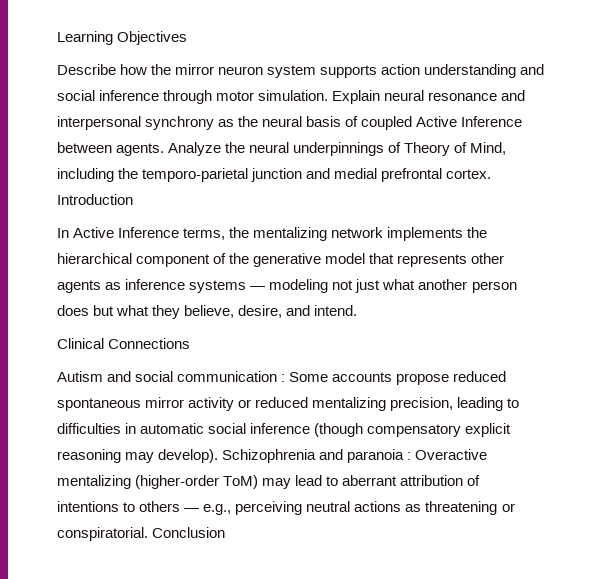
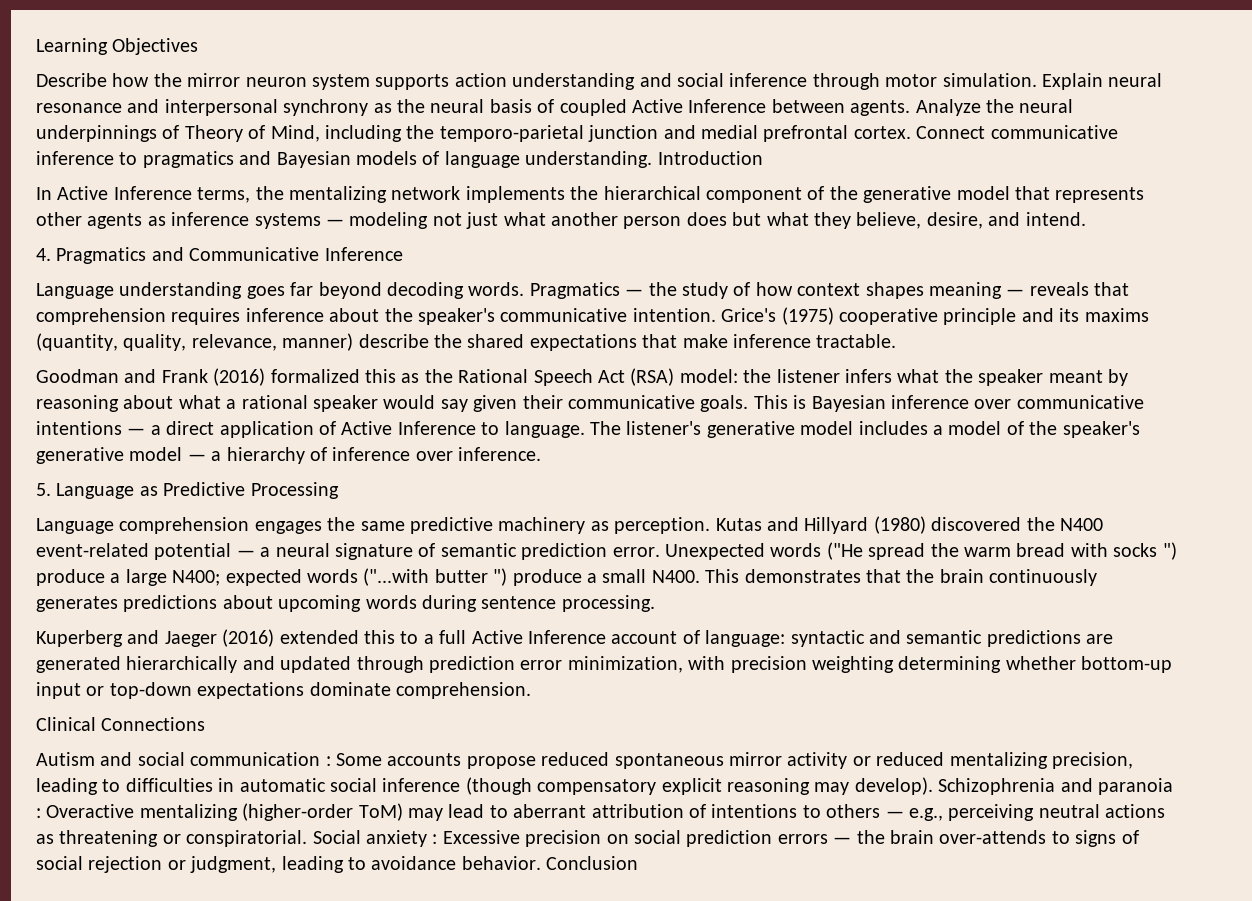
(492, 174) none -> [916,125,1118,139] [36,151,653,168] Connect communicative inference to pragmatics and Bayesian models of language understanding.
(358, 310) none -> [36,247,403,264] [36,282,1130,299] [36,307,1149,325] [36,333,897,351] [36,368,1128,386] [36,395,1144,412] [36,421,1140,438] [36,447,542,464] [36,482,339,499] [36,516,1103,534] [36,542,1177,560] [36,568,1098,586] [36,595,655,612] [36,629,1114,647] [36,656,1173,673] [36,682,531,699] // 4. Pragmatics and Communicative Inference // Language understanding goes far beyond decoding words. Pragmatics — the study of how context shapes meaning — reveals that comprehension requires inference about the speaker's communicative intention. Grice's (1975) cooperative principle and its maxims (quantity, quality, relevance, manner) describe the shared expectations that make inference tractable. // Goodman and Frank (2016) formalized this as the Rational Speech Act (RSA) model: the listener infers what the speaker meant by reasoning about what a rational speaker would say given their communicative goals. This is Bayesian inference over communicative intentions — a direct application of Active Inference to language. The listener's generative model includes a model of the speaker's generative model — a hierarchy of inference over inference. // 5. Language as Predictive Processing // Language comprehension engages the same predictive machinery as perception. Kutas and Hillyard (1980) discovered the N400 event-related potential — a neural signature of semantic prediction error. Unexpected words ("He spread the warm bread with socks ") produce a large N400; expected words ("...with butter ") produce a small N400. This demonstrates that the brain continuously generates predictions about upcoming words during sentence processing. // Kuperberg and Jaeger (2016) extended this to a full Active Inference account of language: syntactic and semantic predictions are generated hierarchically and updated through prediction error minimization, with precision weighting determining whether bottom-up input or top-down expectations dominate comprehension.
(148, 534) none -> [312,830,1139,847] [36,856,541,873] Social anxiety : Excessive precision on social prediction errors — the brain over-attends to signs of social rejection or judgment, leading to avoidance behavior.

